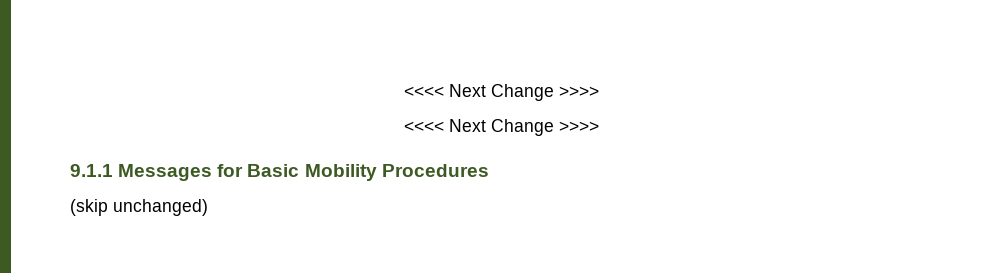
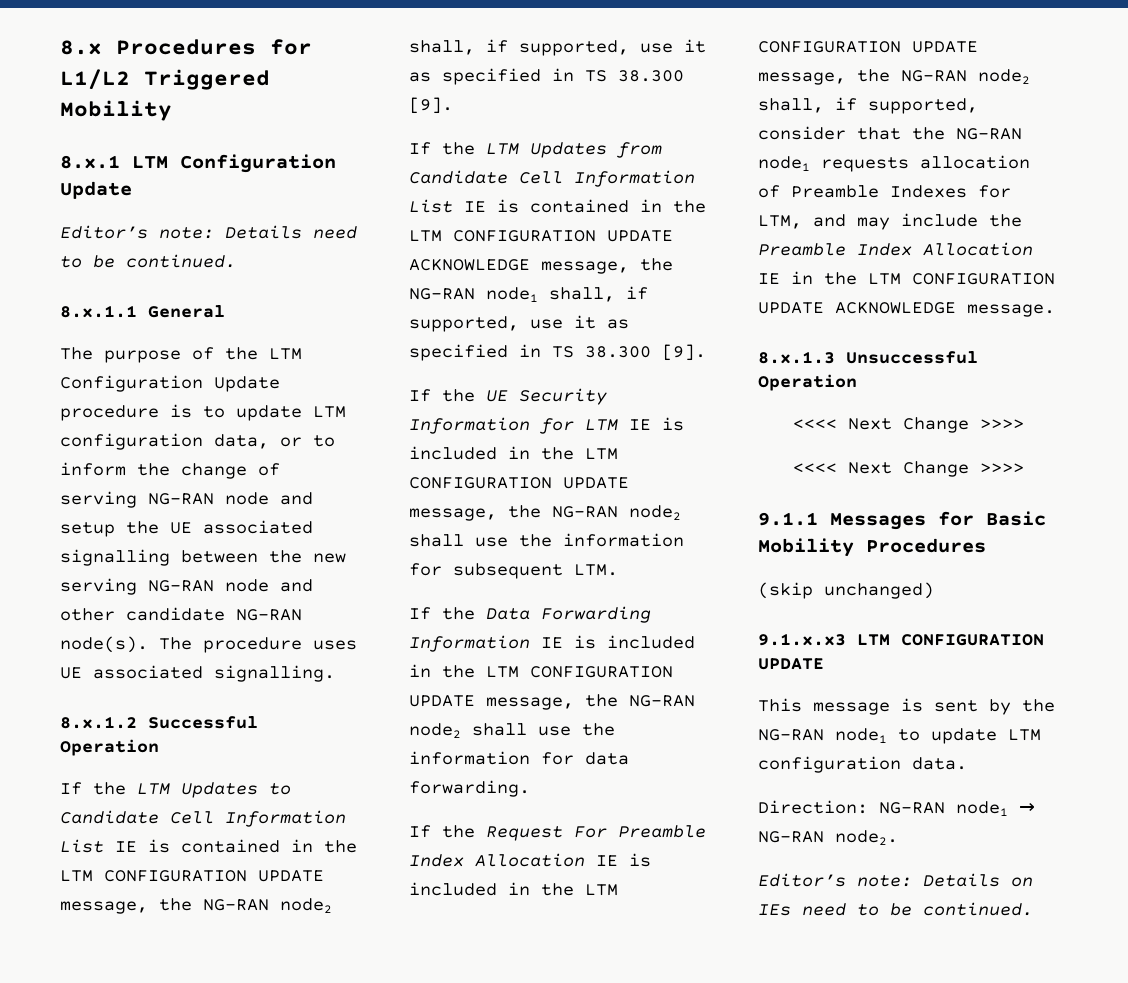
(404, 91) none -> [60,39,312,55] [60,69,270,90] [60,100,172,121] [60,154,336,173] [60,181,132,199] [60,225,357,239] [60,254,236,268] [60,305,225,318] [60,347,302,363] [60,375,280,392] [60,404,346,421] [60,433,335,450] [60,462,280,479] [60,491,313,508] [60,520,313,537] [60,549,346,566] [60,578,313,595] [60,607,302,621] [60,636,357,653] [60,665,335,682] [60,716,258,729] [60,739,159,756] [60,782,291,798] [60,810,346,827] [60,839,357,853] [60,870,324,882] [60,898,332,914] [409,39,706,56] [409,68,684,85] [409,97,453,114] [409,142,662,158] [409,170,695,187] [409,199,706,213] [409,230,673,242] [409,258,673,274] [409,286,648,302] [409,315,629,332] [409,344,706,361] [409,388,607,405] [409,417,684,434] [409,446,618,460] [409,477,629,489] [409,505,681,521] [409,533,684,547] [409,563,618,579] [409,606,651,623] [409,635,695,652] [409,664,673,678] [409,694,695,710] [409,723,615,738] [409,751,629,765] [409,780,530,797] [409,825,706,841] [409,853,651,867] [409,882,618,896] [758,41,978,53] [758,69,1030,85] [758,97,978,114] [758,126,1022,140] [758,155,1030,172] [758,185,1011,198] [758,213,1022,230] [758,242,1033,256] [758,271,1055,285] [758,302,1055,317] [758,351,978,364] [758,374,857,391] 8.x Procedures for L1/L2 Triggered Mobility // 8.x.1 LTM Configuration Update // Editor’s note: Details need to be continued. // 8.x.1.1 General // The purpose of the LTM Configuration Update procedure is to update LTM configuration data, or to inform the change of serving NG-RAN node and setup the UE associated signalling between the new serving NG-RAN node and other candidate NG-RAN node(s). The procedure uses UE associated signalling. // 8.x.1.2 Successful Operation // If the LTM Updates to Candidate Cell Information List IE is contained in the LTM CONFIGURATION UPDATE message, the NG-RAN node2 shall, if supported, use it as specified in TS 38.300 [9]. // If the LTM Updates from Candidate Cell Information List IE is contained in the LTM CONFIGURATION UPDATE ACKNOWLEDGE message, the NG-RAN node1 shall, if supported, use it as specified in TS 38.300 [9]. // If the UE Security Information for LTM IE is included in the LTM CONFIGURATION UPDATE message, the NG-RAN node2 shall use the information for subsequent LTM. // If the Data Forwarding Information IE is included in the LTM CONFIGURATION UPDATE message, the NG-RAN node2 shall use the information for data forwarding. // If the Request For Preamble Index Allocation IE is included in the LTM CONFIGURATION UPDATE message, the NG-RAN node2 shall, if supported, consider that the NG-RAN node1 requests allocation of Preamble Indexes for LTM, and may include the Preamble Index Allocation IE in the LTM CONFIGURATION UPDATE ACKNOWLEDGE message. // 8.x.1.3 Unsuccessful Operation //
(208, 207) none -> [758,633,1044,646] [758,658,824,670] [758,698,1055,715] [758,728,1041,744] [758,756,967,773] [758,800,1035,816] [758,830,898,845] [758,873,1033,887] [758,902,1033,916] // 9.1.x.x3 LTM CONFIGURATION UPDATE // This message is sent by the NG-RAN node1 to update LTM configuration data. // Direction: NG-RAN node1 → NG-RAN node2. // Editor’s note: Details on IEs need to be continued.

